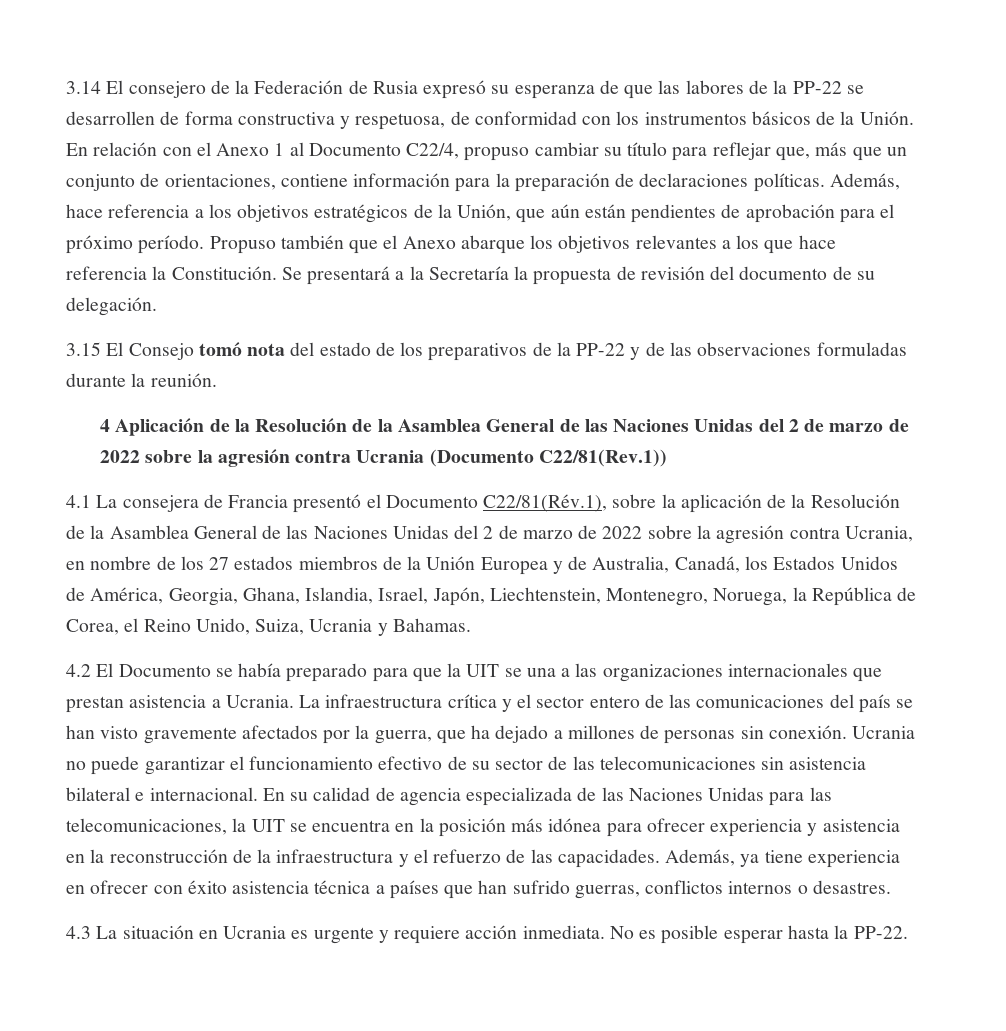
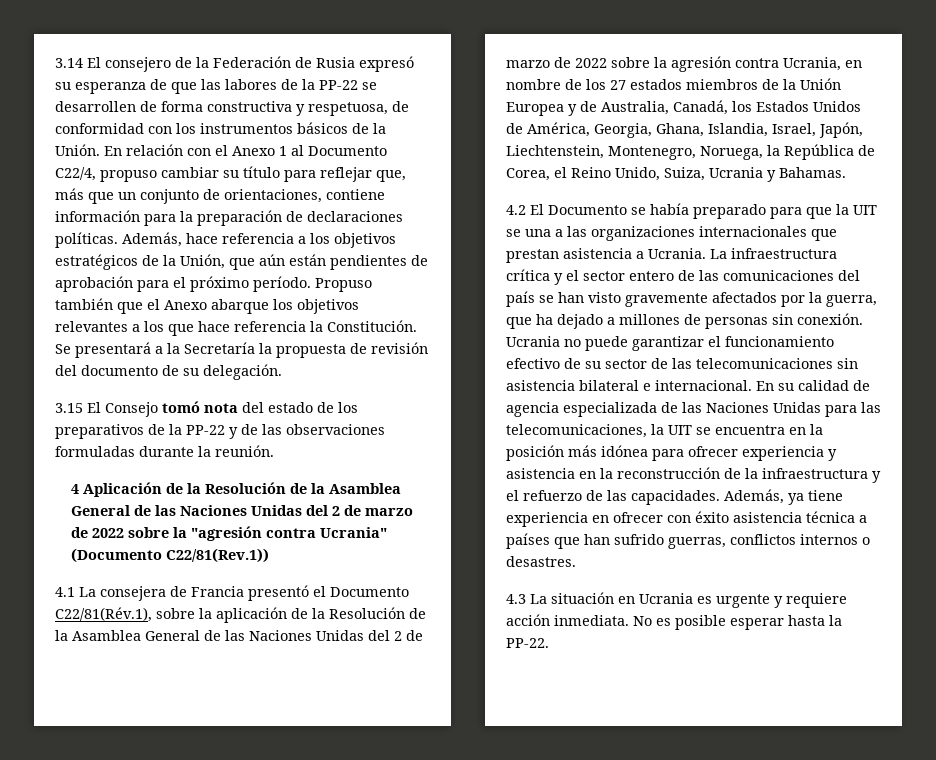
[217,449,425,467] agresión contra Ucrania -> [190,526,387,541] "agresión contra Ucrania"

